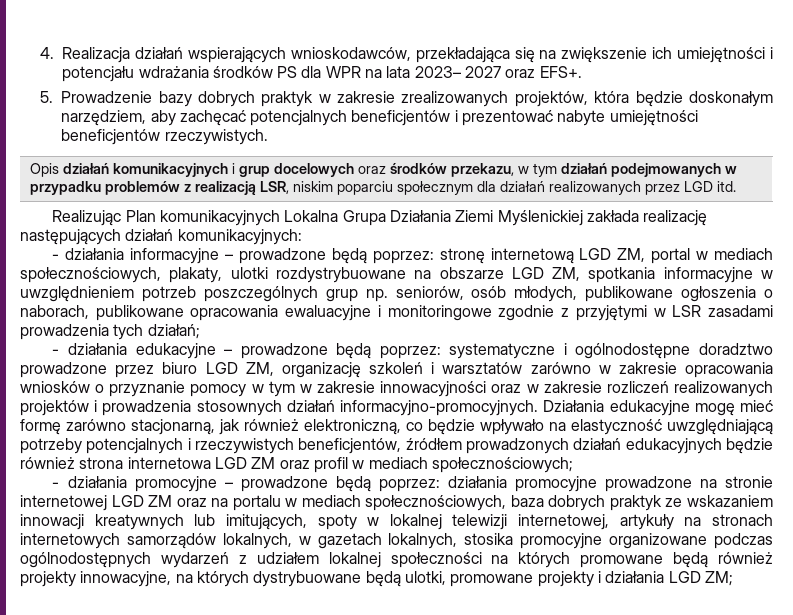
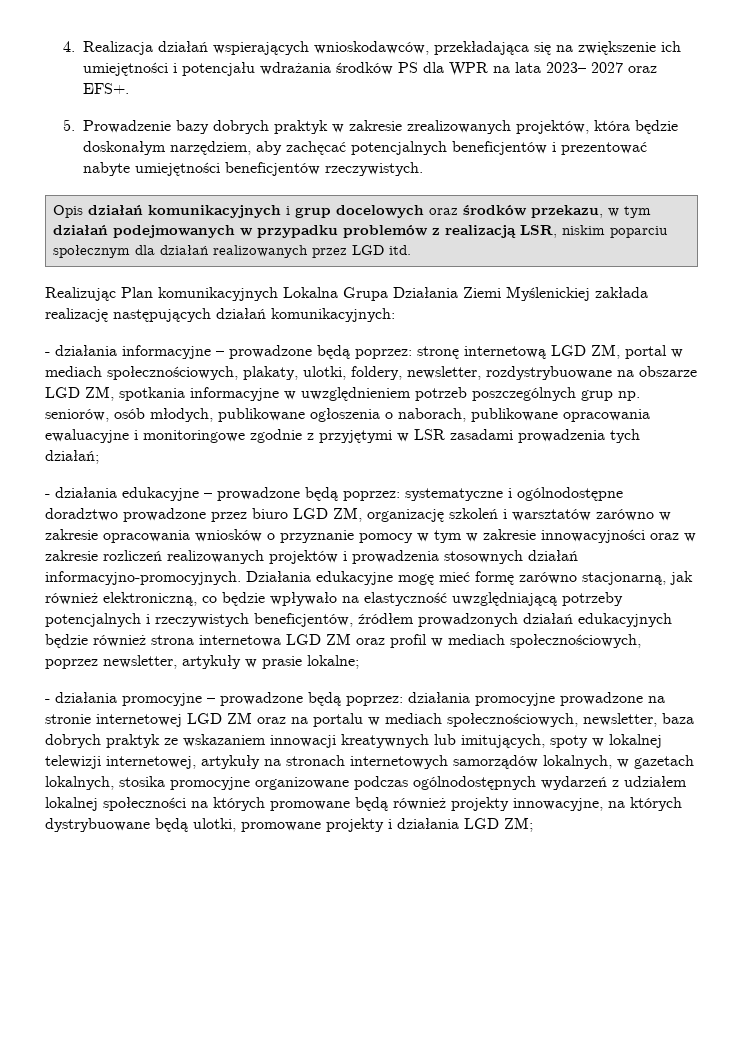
[230,267,268,279] ulotki -> [303,366,481,380] ulotki, foldery, newsletter,
[431,457,573,473] społecznościowych; -> [510,634,641,648] [45,655,359,669] społecznościowych, poprzez newsletter, artykuły w prasie lokalne;
(507, 503) none -> [583,713,657,727] newsletter,

